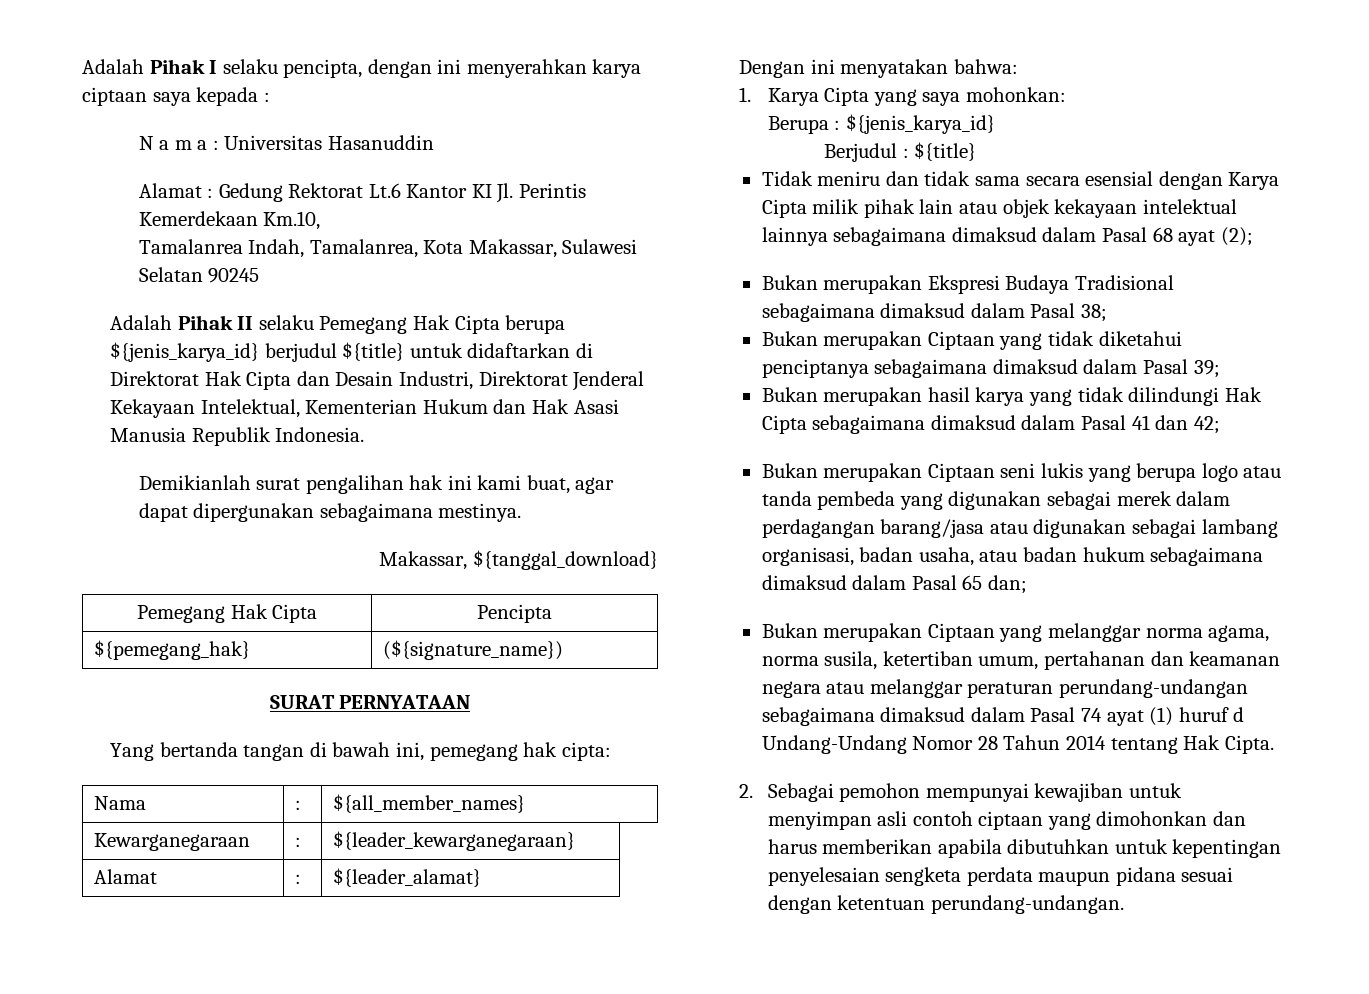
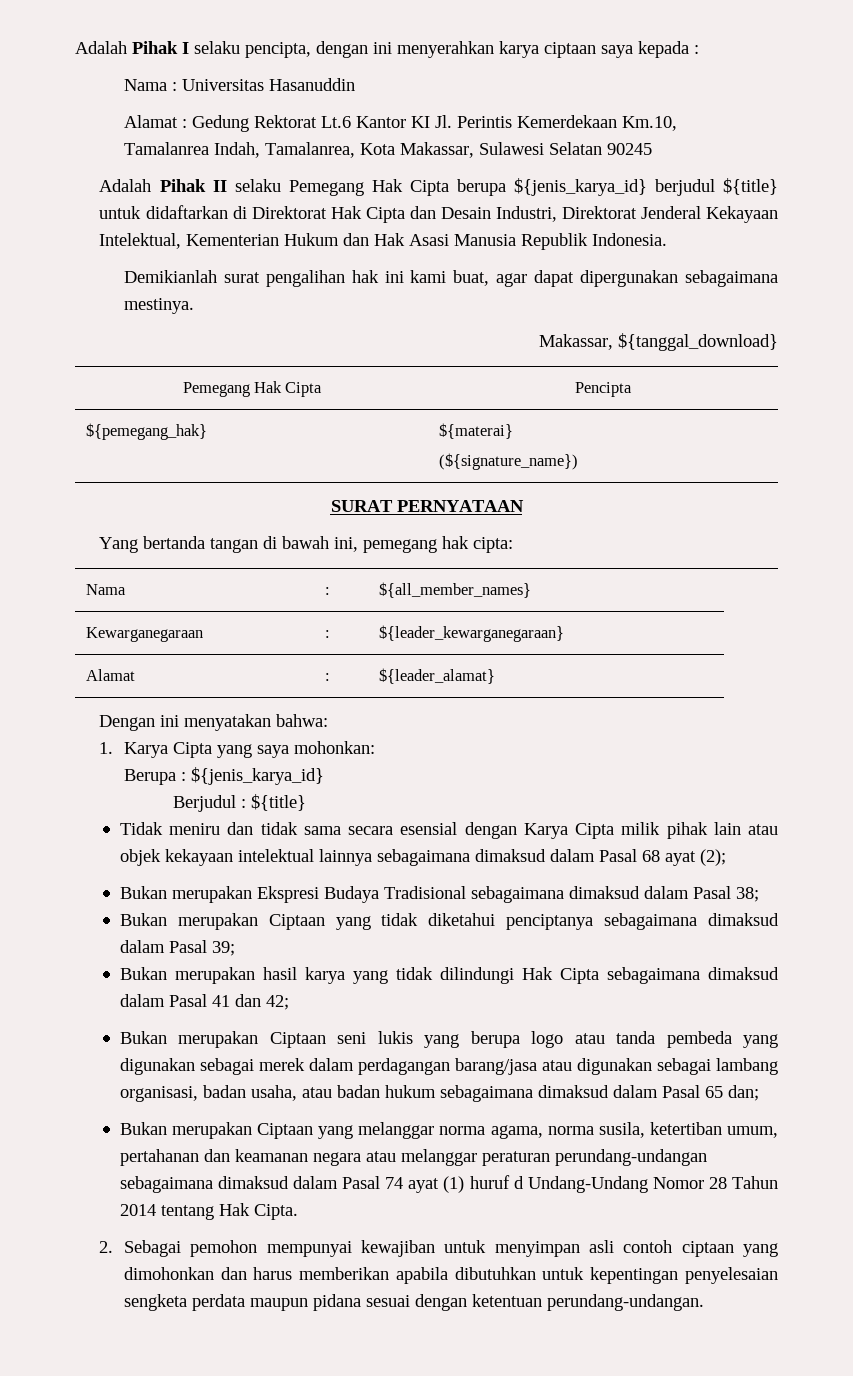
[138,136,208,150] N a m a -> [123,79,167,91] Nama
(250, 650) none -> [439,423,514,439] ${materai} //

